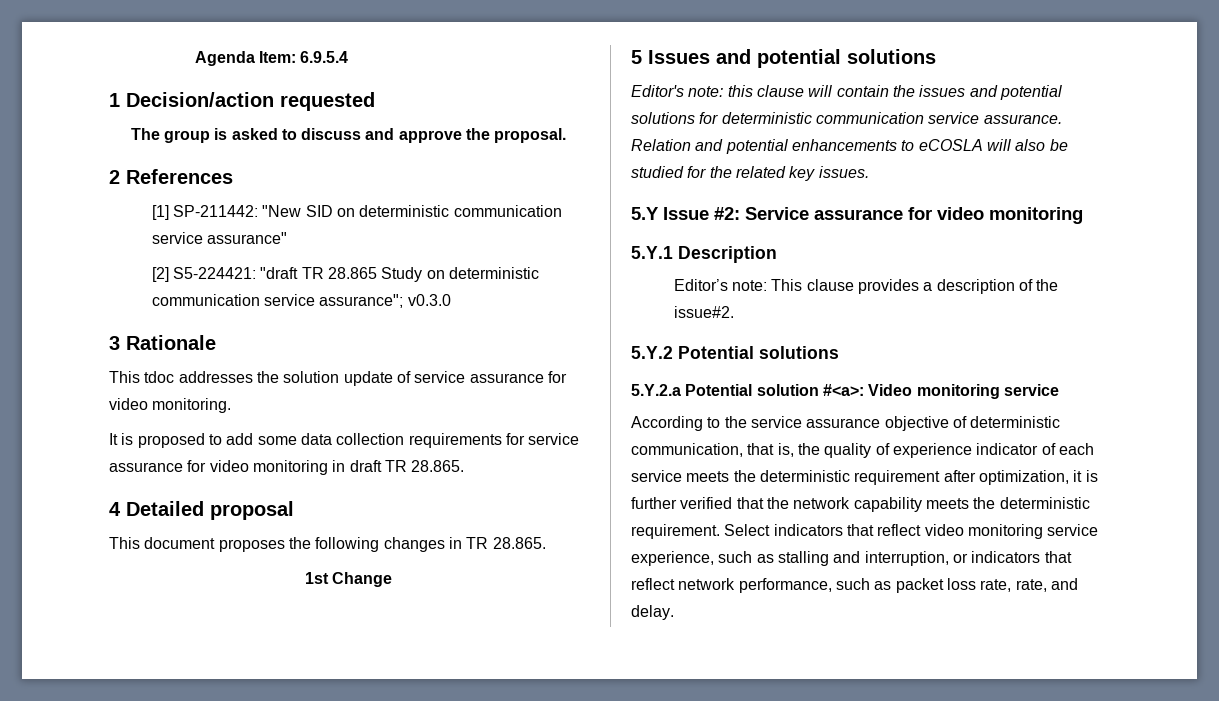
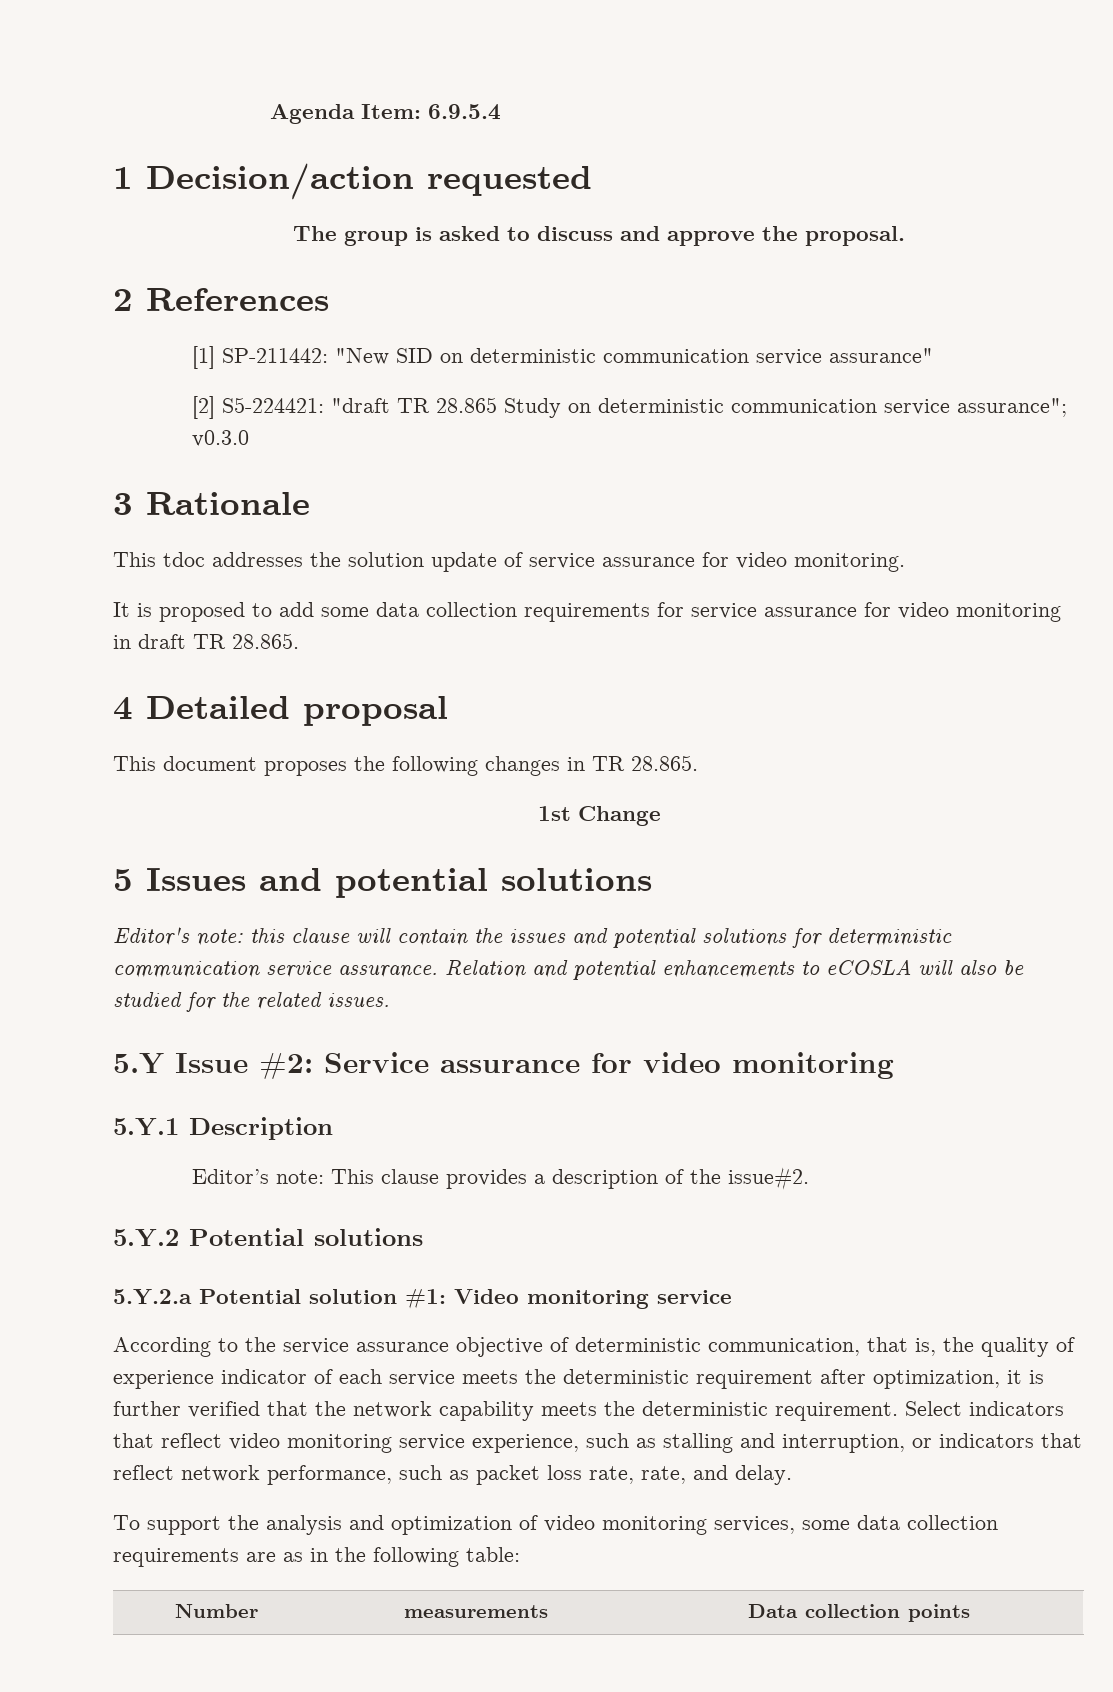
[789,166,816,181] key -> (322, 1001) none
[822,384,864,396] #<a>: -> [405,1289,446,1309] #1:
(674, 612) none -> [113,1515,998,1535] [113,1547,520,1567] [174,1604,258,1618] [404,1605,548,1618] [747,1604,970,1622] // To support the analysis and optimization of video monitoring services, some data collection requirements are as in the following table: // Number | measurements | Data collection points

